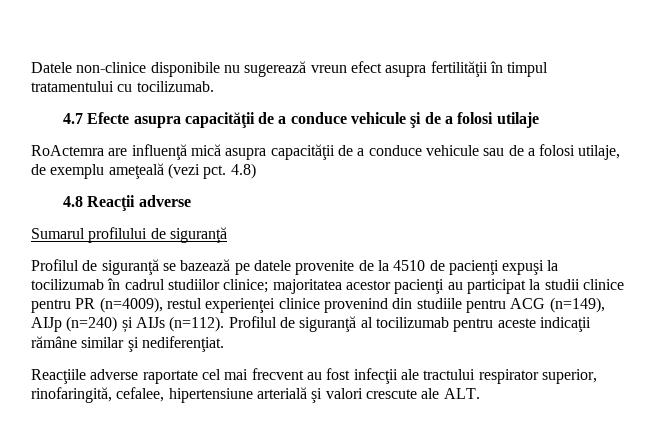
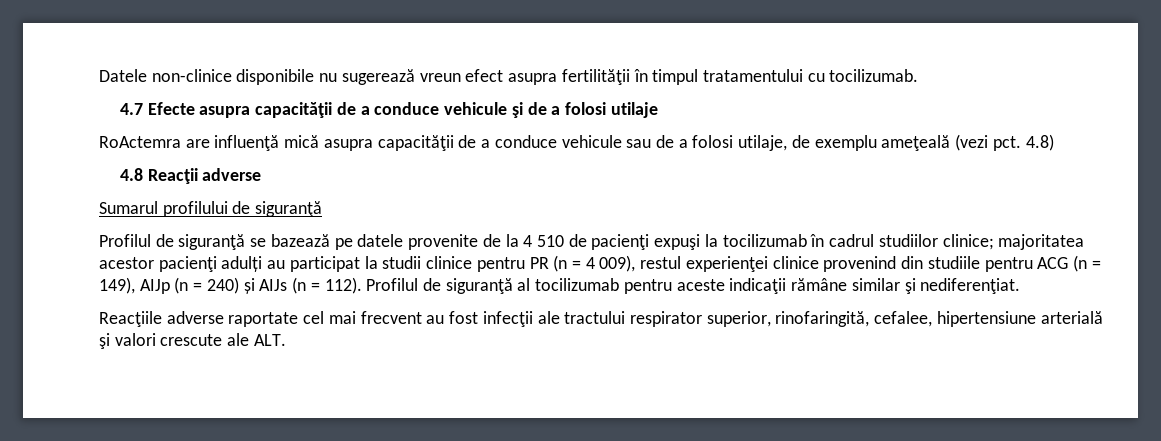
[393,260,426,271] 4510 -> [523,235,564,247] 4 510
(445, 286) none -> [221,256,263,272] adulți
[99,297,163,313] (n=4009), -> [553,255,636,272] (n = 4 009),
[549,297,605,313] [31,316,225,333] (n=149), AIJp (n=240) și AIJs (n=112). -> [1072,255,1101,272] [99,277,362,294] (n = 149), AIJp (n = 240) și AIJs (n = 112).

